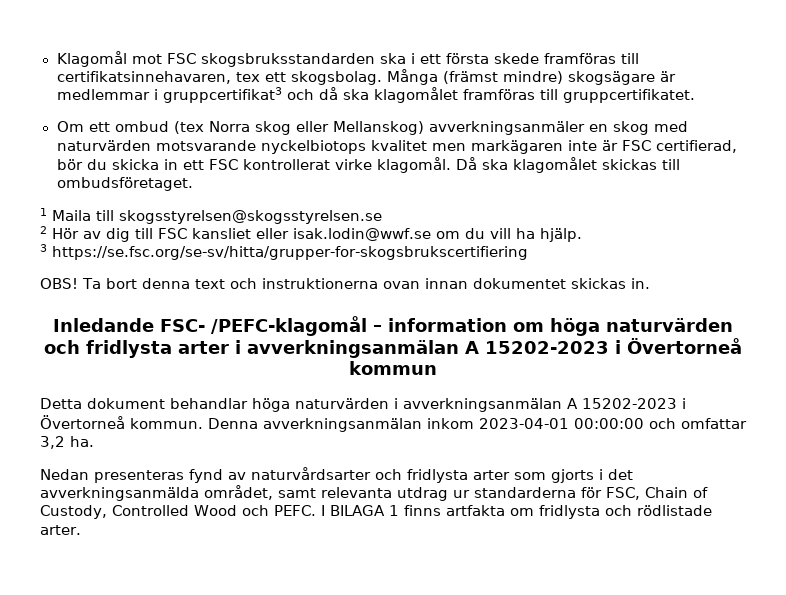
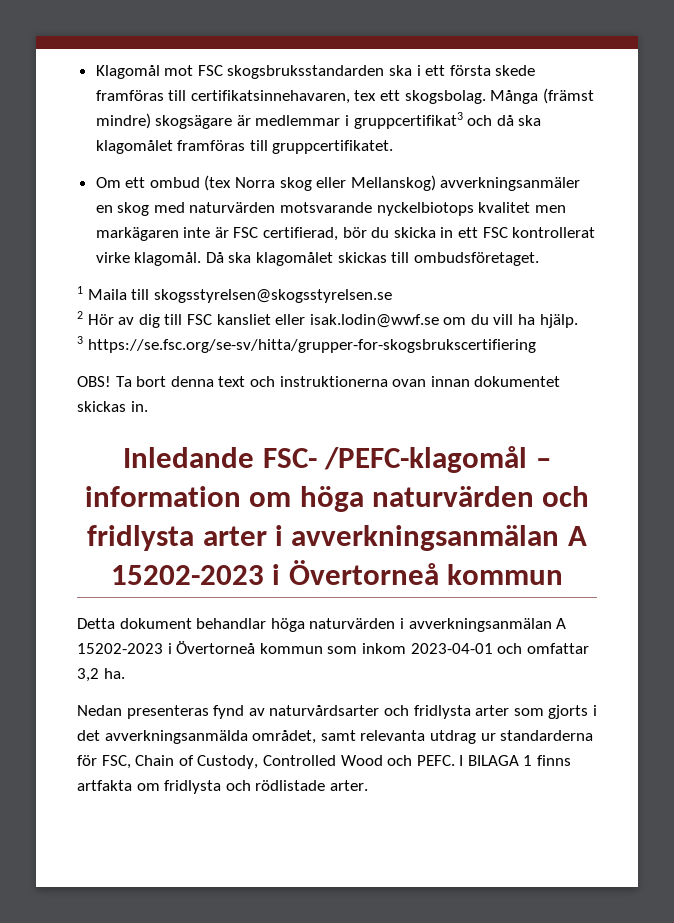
[130,418,422,432] kommun. Denna avverkningsanmälan -> [259,643,358,654] kommun som
[574,418,644,429] 00:00:00 -> (493, 648) none

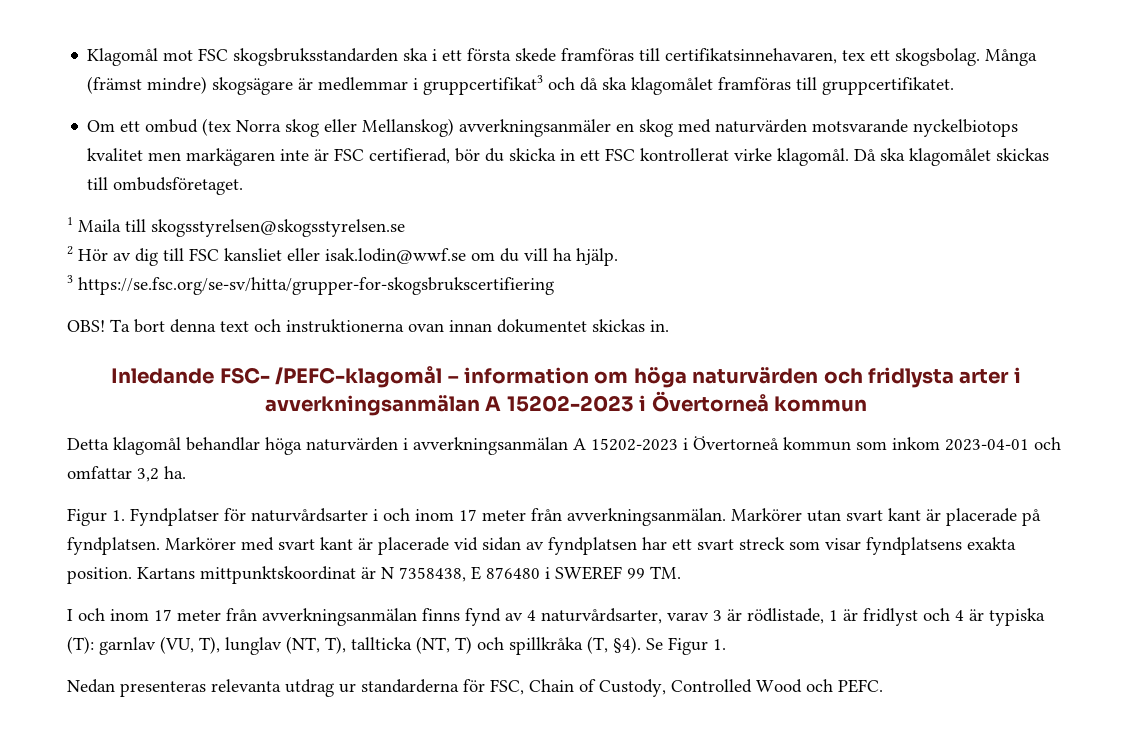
[119,618,192,629] dokument -> [113,437,181,455] klagomål
[77,705,597,719] [77,730,356,744] Nedan presenteras fynd av naturvårdsarter och fridlysta arter som gjorts i det avverkningsanmälda området, samt -> [67,508,1041,526] [67,537,1016,555] [67,566,681,584] [67,608,1045,626] [67,636,726,655] [67,679,206,697] Figur 1. Fyndplatser för naturvårdsarter i och inom 17 meter från avverkningsanmälan. Markörer utan svart kant är placerade på fyndplatsen. Markörer med svart kant är placerade vid sidan av fyndplatsen har ett svart streck som visar fyndplatsens exakta position. Kartans mittpunktskoordinat är N 7358438, E 876480 i SWEREF 99 TM. // I och inom 17 meter från avverkningsanmälan finns fynd av 4 naturvårdsarter, varav 3 är rödlistade, 1 är fridlyst och 4 är typiska (T): garnlav (VU, T), lunglav (NT, T), tallticka (NT, T) och spillkråka (T, §4). Se Figur 1. // Nedan presenteras
[459,755,572,766] [77,780,368,794] I BILAGA 1 finns artfakta om fridlysta och rödlistade arter. -> (883, 686) none

